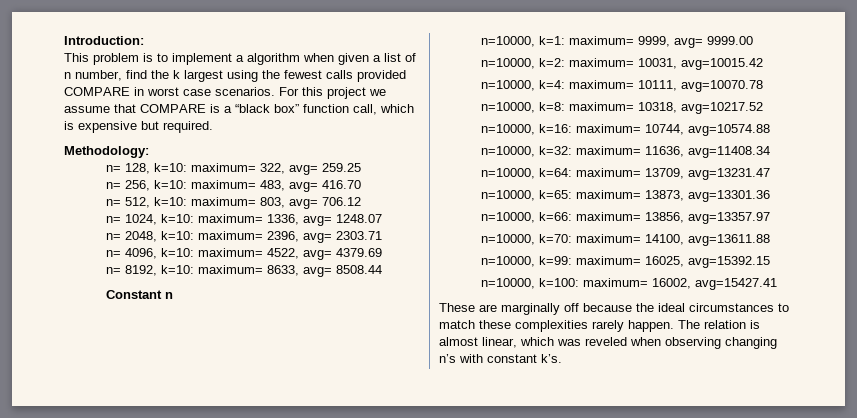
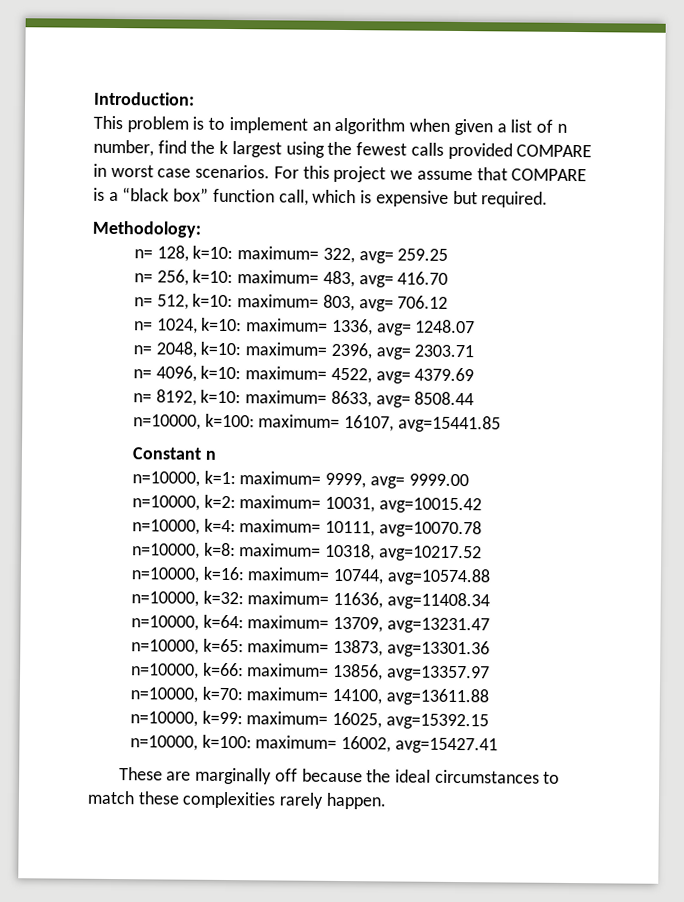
[236,55,244,62] a -> [311,121,331,131] an
(383, 269) none -> [132,413,501,433] // n=10000, k=100: maximum= 16107, avg=15441.85
[678,320,760,329] [439,337,777,349] [439,354,562,363] The relation is almost linear, which was reveled when observing changing n’s with constant k’s. -> (387, 801) none

